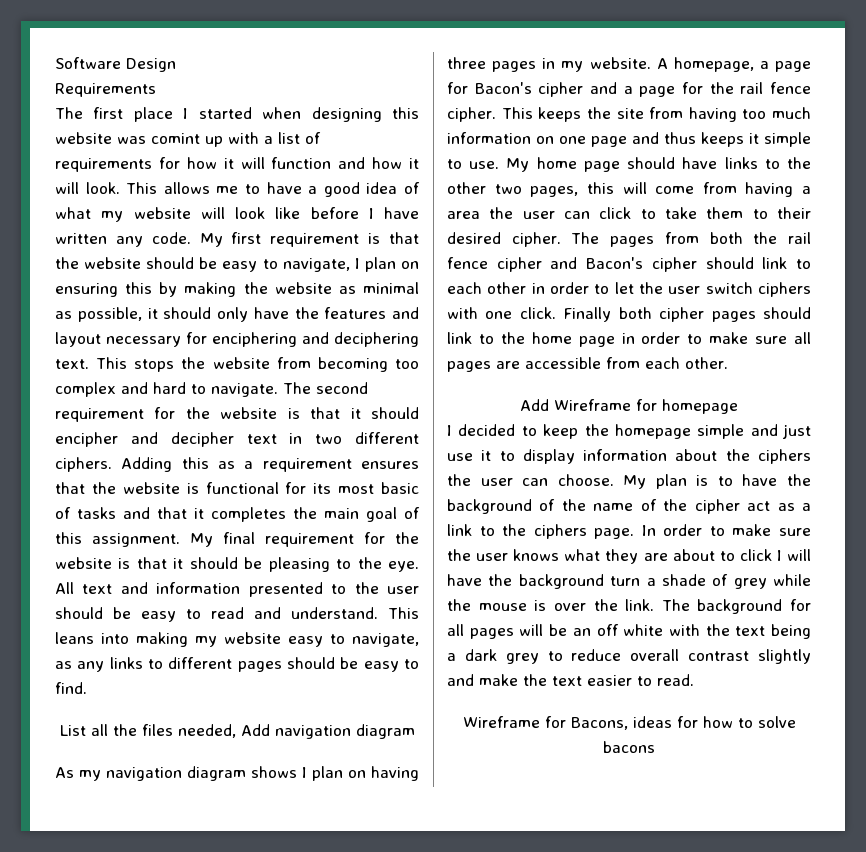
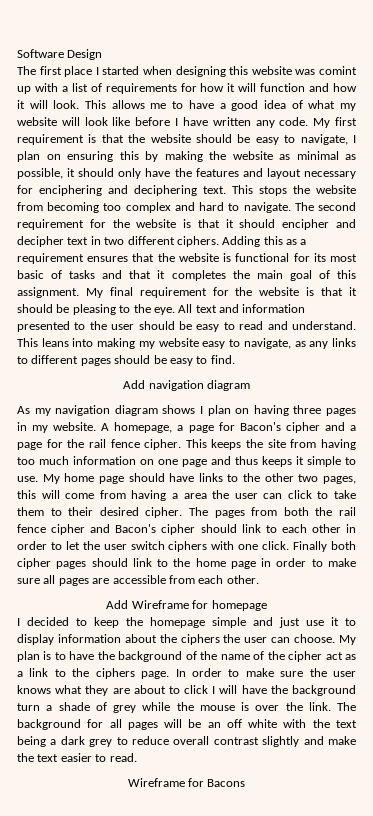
[55,83,156,97] // Requirements -> (103, 54) none
[59,724,236,738] List all the files needed, -> (235, 359) none
[570,716,796,730] [603,741,655,753] Bacons, ideas for how to solve bacons -> [207,779,246,787] Bacons

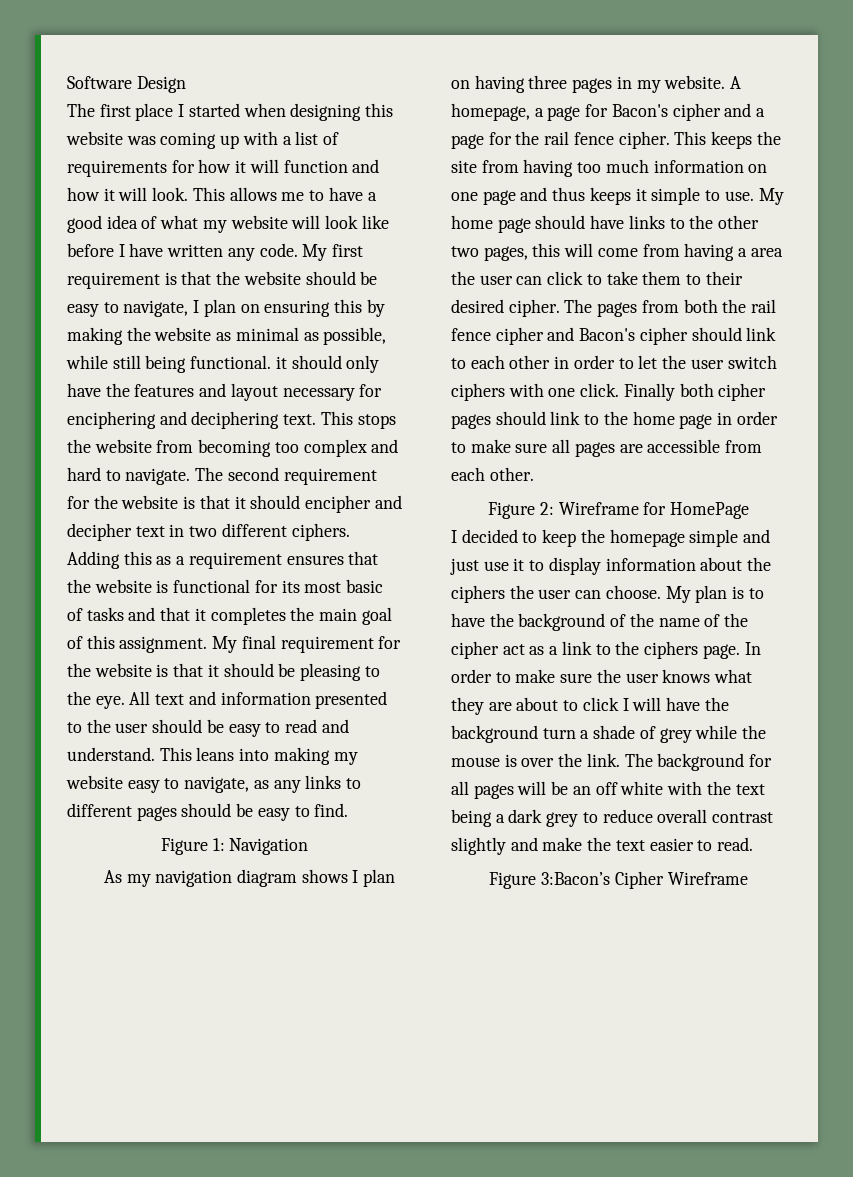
[319,66,357,75] comint -> [160,132,217,149] coming
(63, 173) none -> [66,355,272,373] while still being functional.
[123,380,250,391] Add navigation diagram -> [160,838,309,855] Figure 1: Navigation
[106,600,267,611] Add Wireframe for homepage -> [488,502,749,519] Figure 2: Wireframe for HomePage
[127,778,246,787] Wireframe for Bacons -> [489,871,748,889] Figure 3:Bacon’s Cipher Wireframe

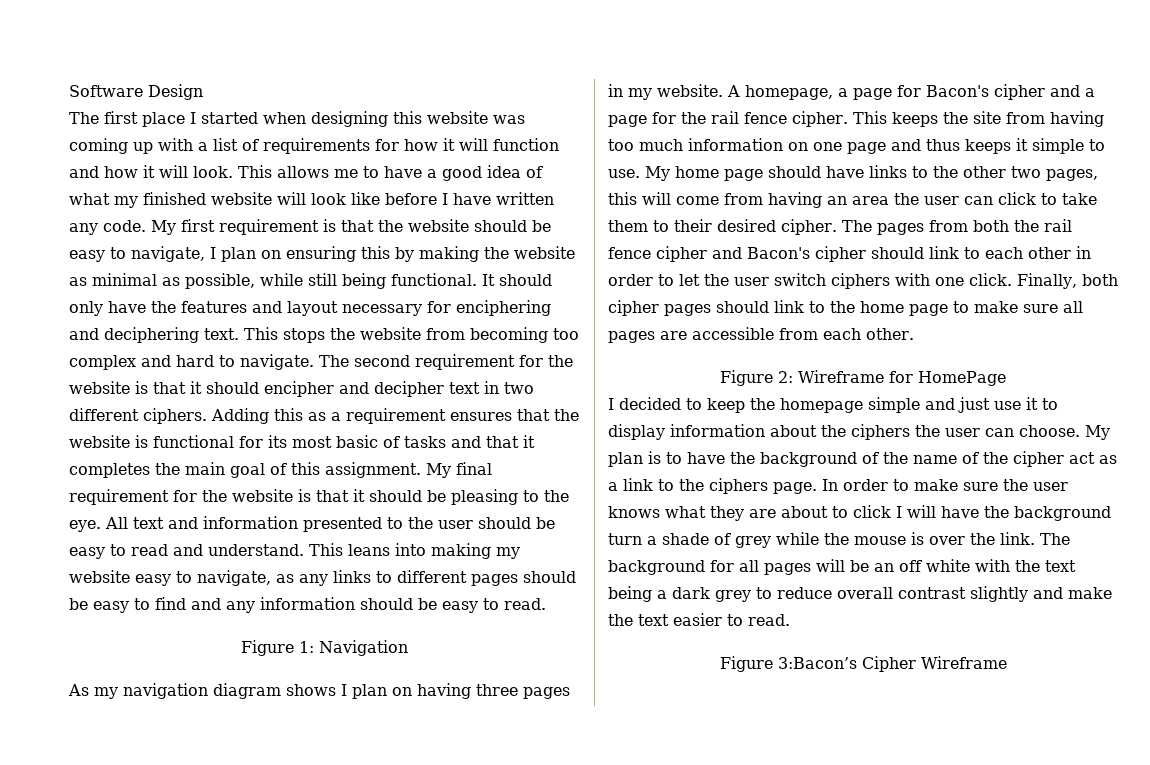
(227, 226) none -> [143,192,206,205] finished
[275,356,287,369] it -> [482,274,495,286] It
[314,803,349,817] find. -> [155,597,546,613] find and any information should be easy to read.
[738,248,748,257] a -> [827,196,847,205] an
[623,383,675,401] Finally -> [1017,273,1077,289] Finally,
[717,411,778,425] in order -> (948, 310) none

